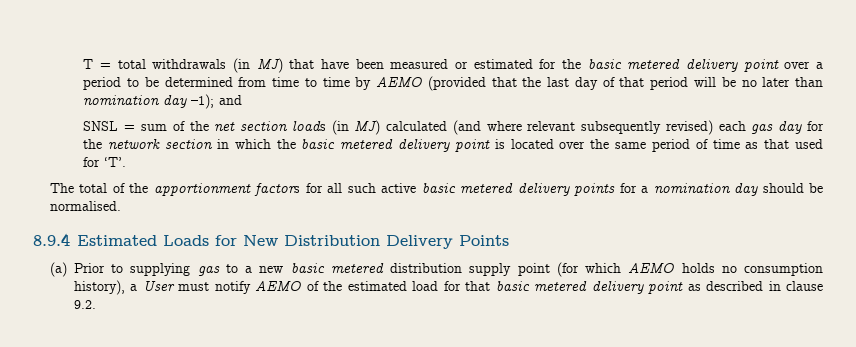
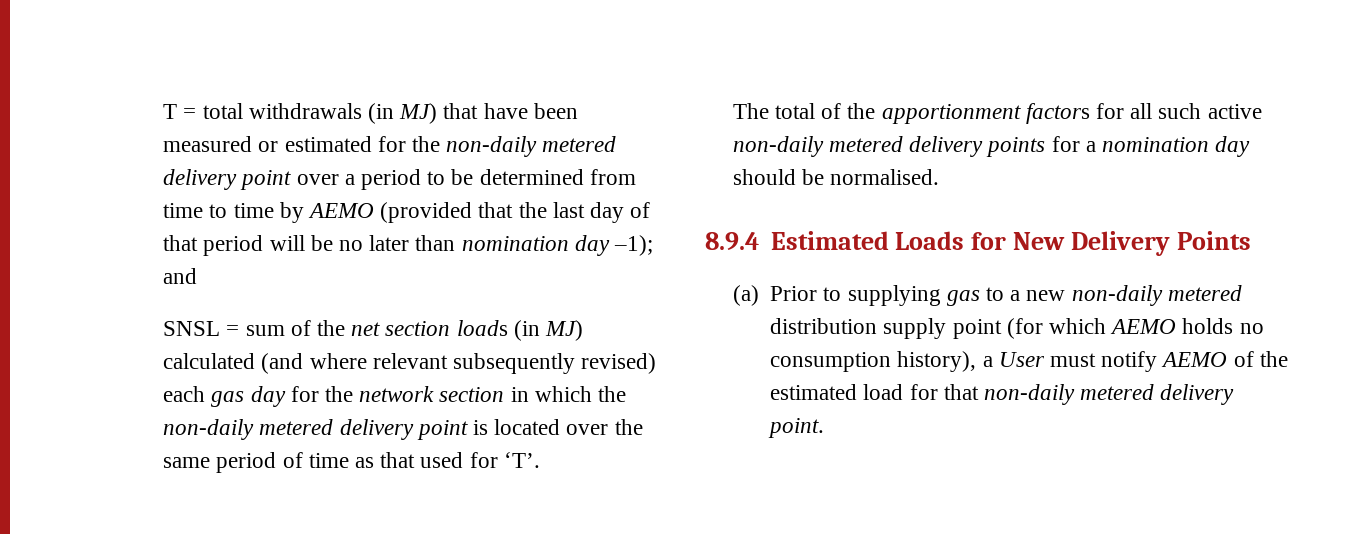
[587,59,622,69] basic -> [446,136,538,157] non-daily
[301,139,336,149] basic -> [163,419,255,440] non-daily
[421,183,456,193] basic -> [732,136,824,157] non-daily
[284,235,380,246] Distribution -> (1066, 241) none
[290,263,325,273] basic -> [1071,285,1163,306] non-daily
[495,281,824,294] [73,300,96,309] basic metered delivery point as described in clause 9.2. -> [984,384,1235,405] [768,418,825,438] non-daily metered delivery point.

